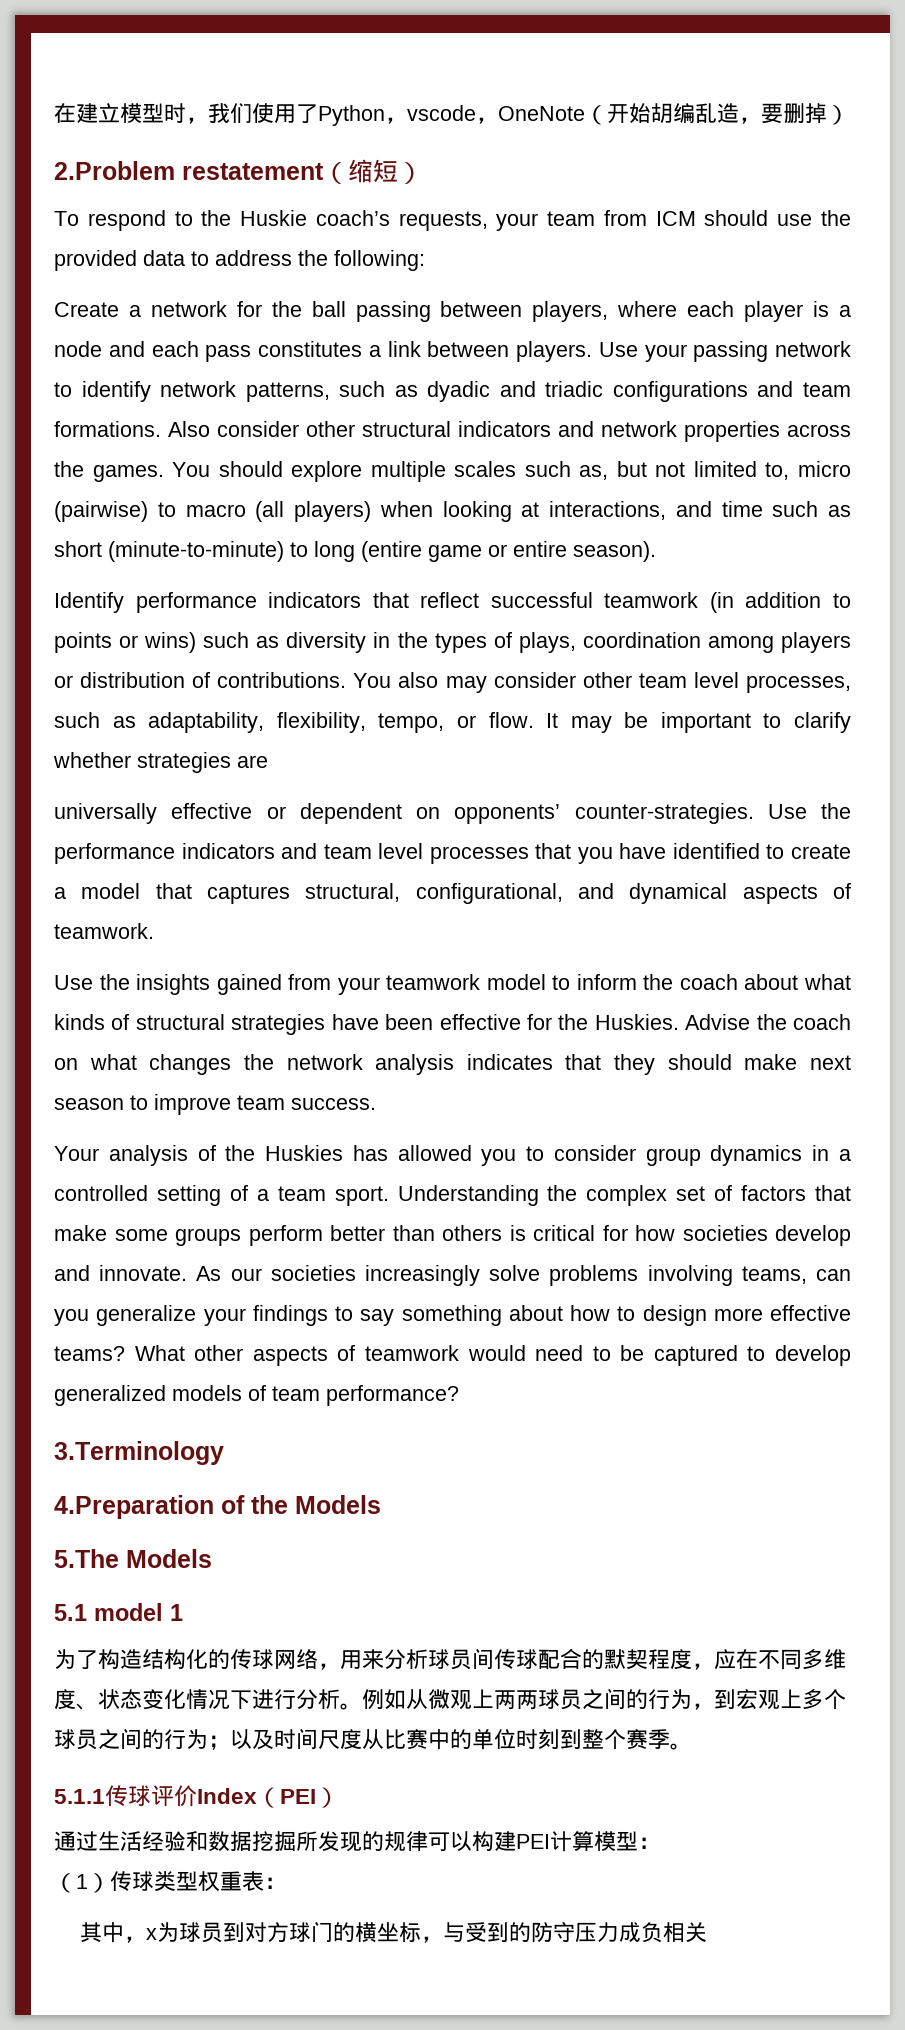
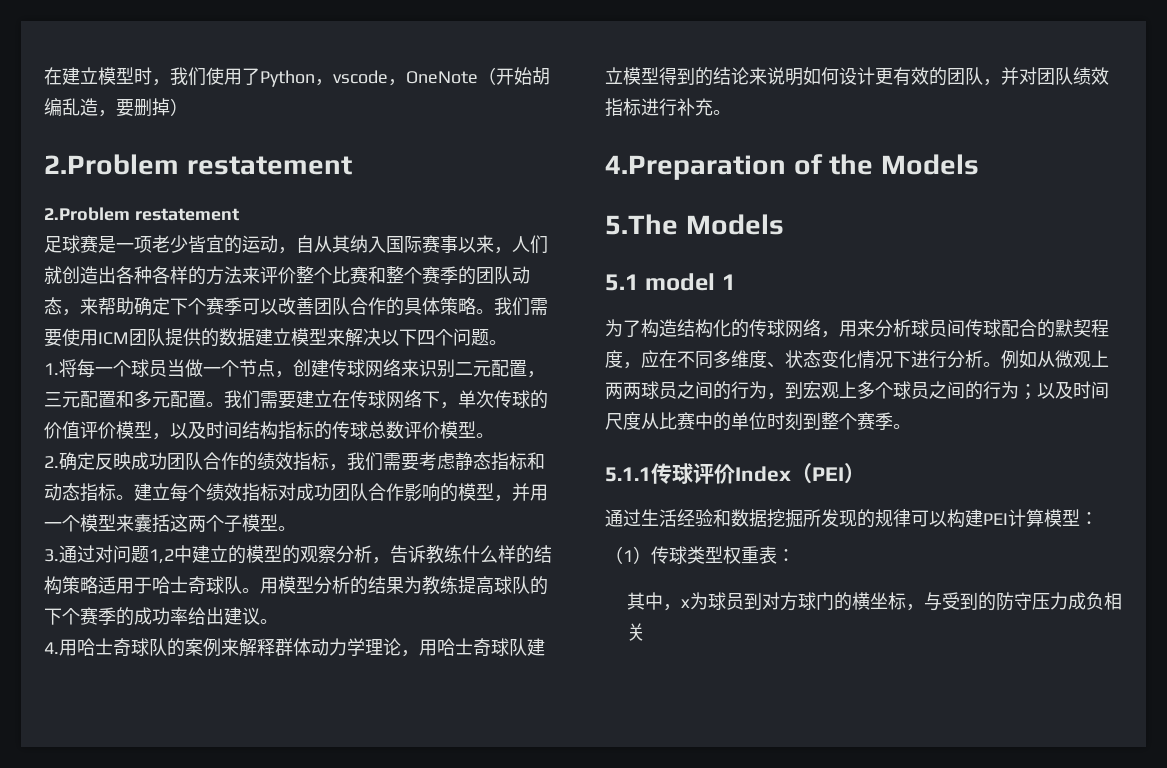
[323,159,423,184] [54,210,851,231] [54,250,425,271] [54,301,851,322] [54,341,851,362] [54,381,851,402] [54,421,851,442] [54,461,852,482] [54,501,851,522] [54,541,656,562] [54,592,851,613] [54,632,852,653] [54,672,851,693] [54,712,852,733] [53,752,268,773] [54,803,851,824] [54,843,851,864] [54,883,852,904] [54,923,154,939] [54,974,852,995] [54,1014,851,1035] [54,1054,851,1075] [54,1094,376,1115] [54,1145,851,1166] [54,1185,851,1206] [54,1225,851,1246] [54,1265,851,1286] [54,1305,851,1326] [54,1345,852,1366] [54,1385,459,1406] [54,1441,224,1465] （缩短） // To respond to the Huskie coach’s requests, your team from ICM should use the provided data to address the following: // Create a network for the ball passing between players, where each player is a node and each pass constitutes a link between players. Use your passing network to identify network patterns, such as dyadic and triadic configurations and team formations. Also consider other structural indicators and network properties across the games. You should explore multiple scales such as, but not limited to, micro (pairwise) to macro (all players) when looking at interactions, and time such as short (minute-to-minute) to long (entire game or entire season). // Identify performance indicators that reflect successful teamwork (in addition to points or wins) such as diversity in the types of plays, coordination among players or distribution of contributions. You also may consider other team level processes, such as adaptability, flexibility, tempo, or flow. It may be important to clarify whether strategies are // universally effective or dependent on opponents’ counter-strategies. Use the performance indicators and team level processes that you have identified to create a model that captures structural, configurational, and dynamical aspects of teamwork. // Use the insights gained from your teamwork model to inform the coach about what kinds of structural strategies have been effective for the Huskies. Advise the coach on what changes the network analysis indicates that they should make next season to improve team success. // Your analysis of the Huskies has allowed you to consider group dynamics in a controlled setting of a team sport. Understanding the complex set of factors that make some groups perform better than others is critical for how societies develop and innovate. As our societies increasingly solve problems involving teams, can you generalize your findings to say something about how to design more effective teams? What other aspects of teamwork would need to be captured to develop generalized models of team performance? // 3.Terminology -> [44,207,239,221] [44,235,548,254] [44,266,530,285] [44,297,548,316] [44,328,507,347] [44,359,545,378] [44,390,548,409] [44,421,494,440] [44,452,545,471] [44,483,548,502] [44,514,296,533] [44,545,552,564] [44,576,548,595] [44,607,278,626] [44,638,545,657] [605,67,1109,86] [605,98,731,117] // 2.Problem restatement // 足球赛是一项老少皆宜的运动，自从其纳入国际赛事以来，人们就创造出各种各样的方法来评价整个比赛和整个赛季的团队动态，来帮助确定下个赛季可以改善团队合作的具体策略。我们需要使用ICM团队提供的数据建立模型来解决以下四个问题。 // 1.将每一个球员当做一个节点，创建传球网络来识别二元配置，三元配置和多元配置。我们需要建立在传球网络下，单次传球的价值评价模型，以及时间结构指标的传球总数评价模型。 // 2.确定反映成功团队合作的绩效指标，我们需要考虑静态指标和动态指标。建立每个绩效指标对成功团队合作影响的模型，并用一个模型来囊括这两个子模型。 // 3.通过对问题1,2中建立的模型的观察分析，告诉教练什么样的结构策略适用于哈士奇球队。用模型分析的结果为教练提高球队的下个赛季的成功率给出建议。 // 4.用哈士奇球队的案例来解释群体动力学理论，用哈士奇球队建立模型得到的结论来说明如何设计更有效的团队，并对团队绩效指标进行补充。

